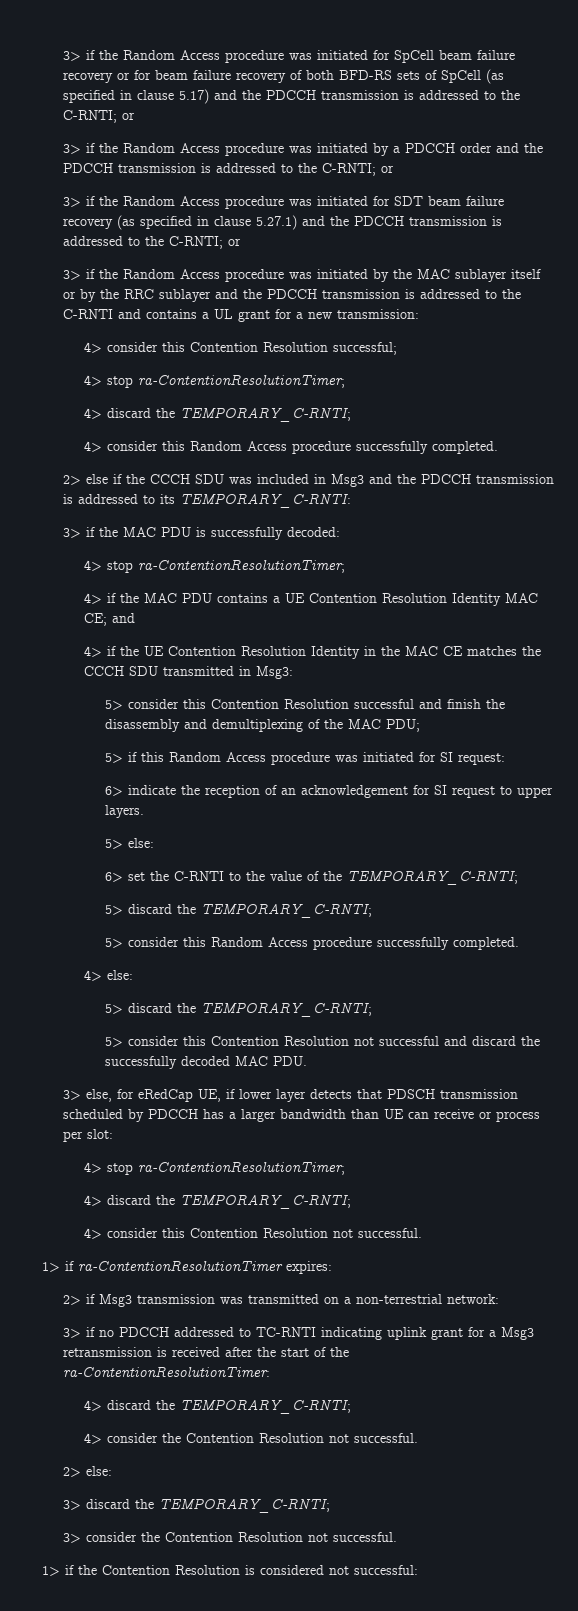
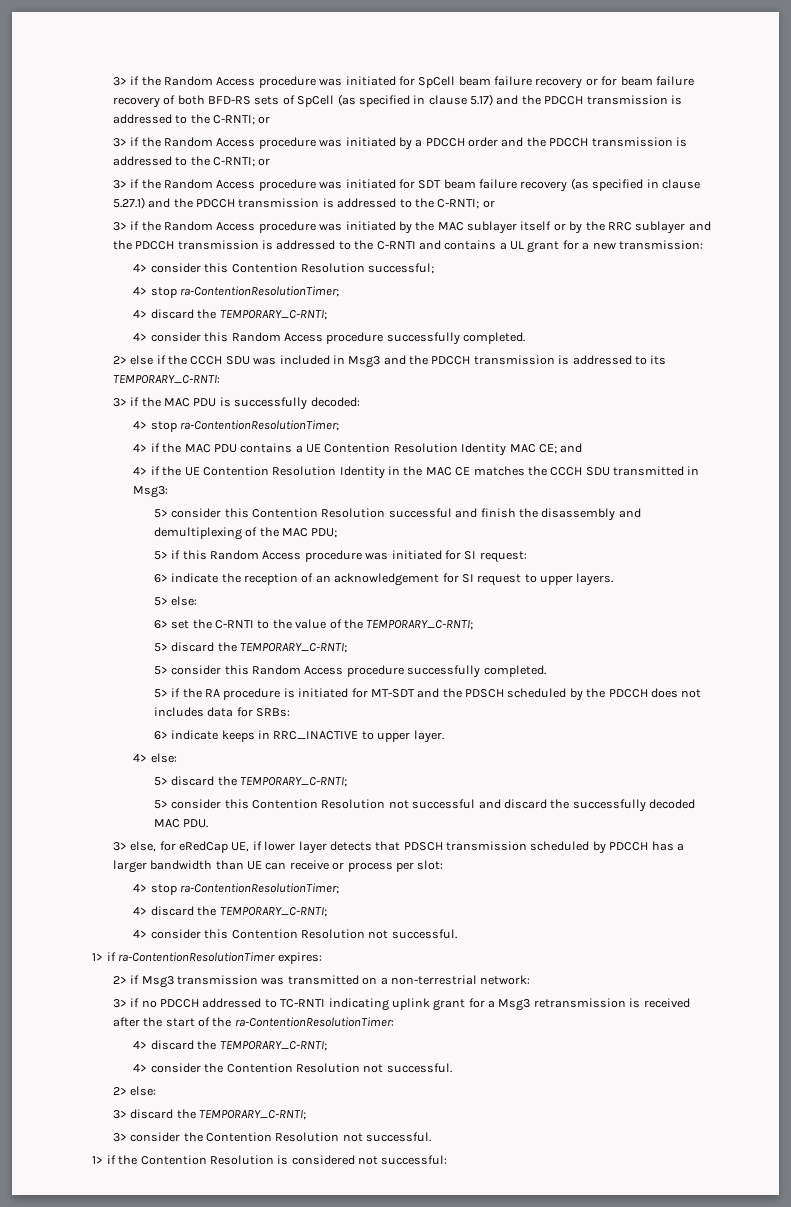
(520, 943) none -> [153,688,702,701] [153,707,291,717] [153,730,444,743] // 5> if the RA procedure is initiated for MT-SDT and the PDSCH scheduled by the PDCCH does not includes data for SRBs: // 6> indicate keeps in RRC_INACTIVE to upper layer.

